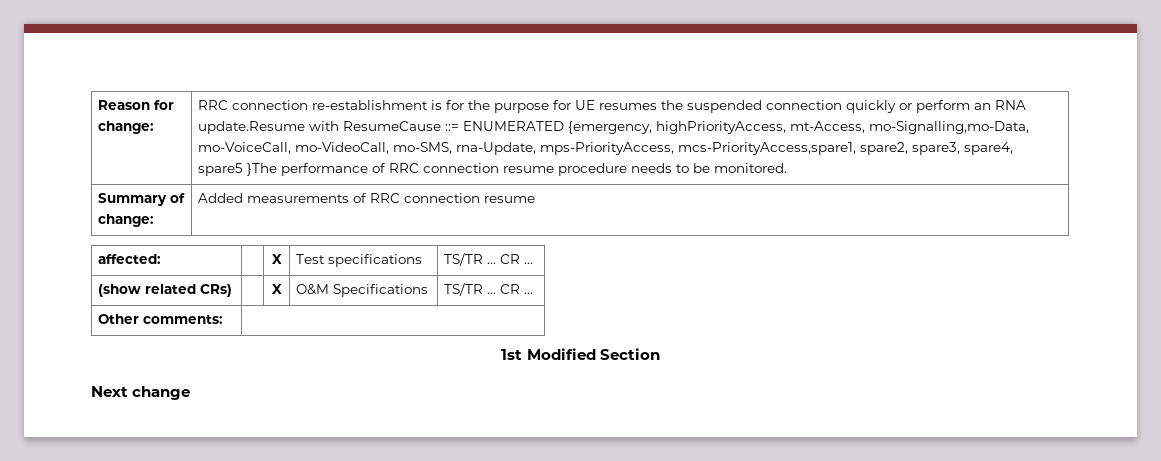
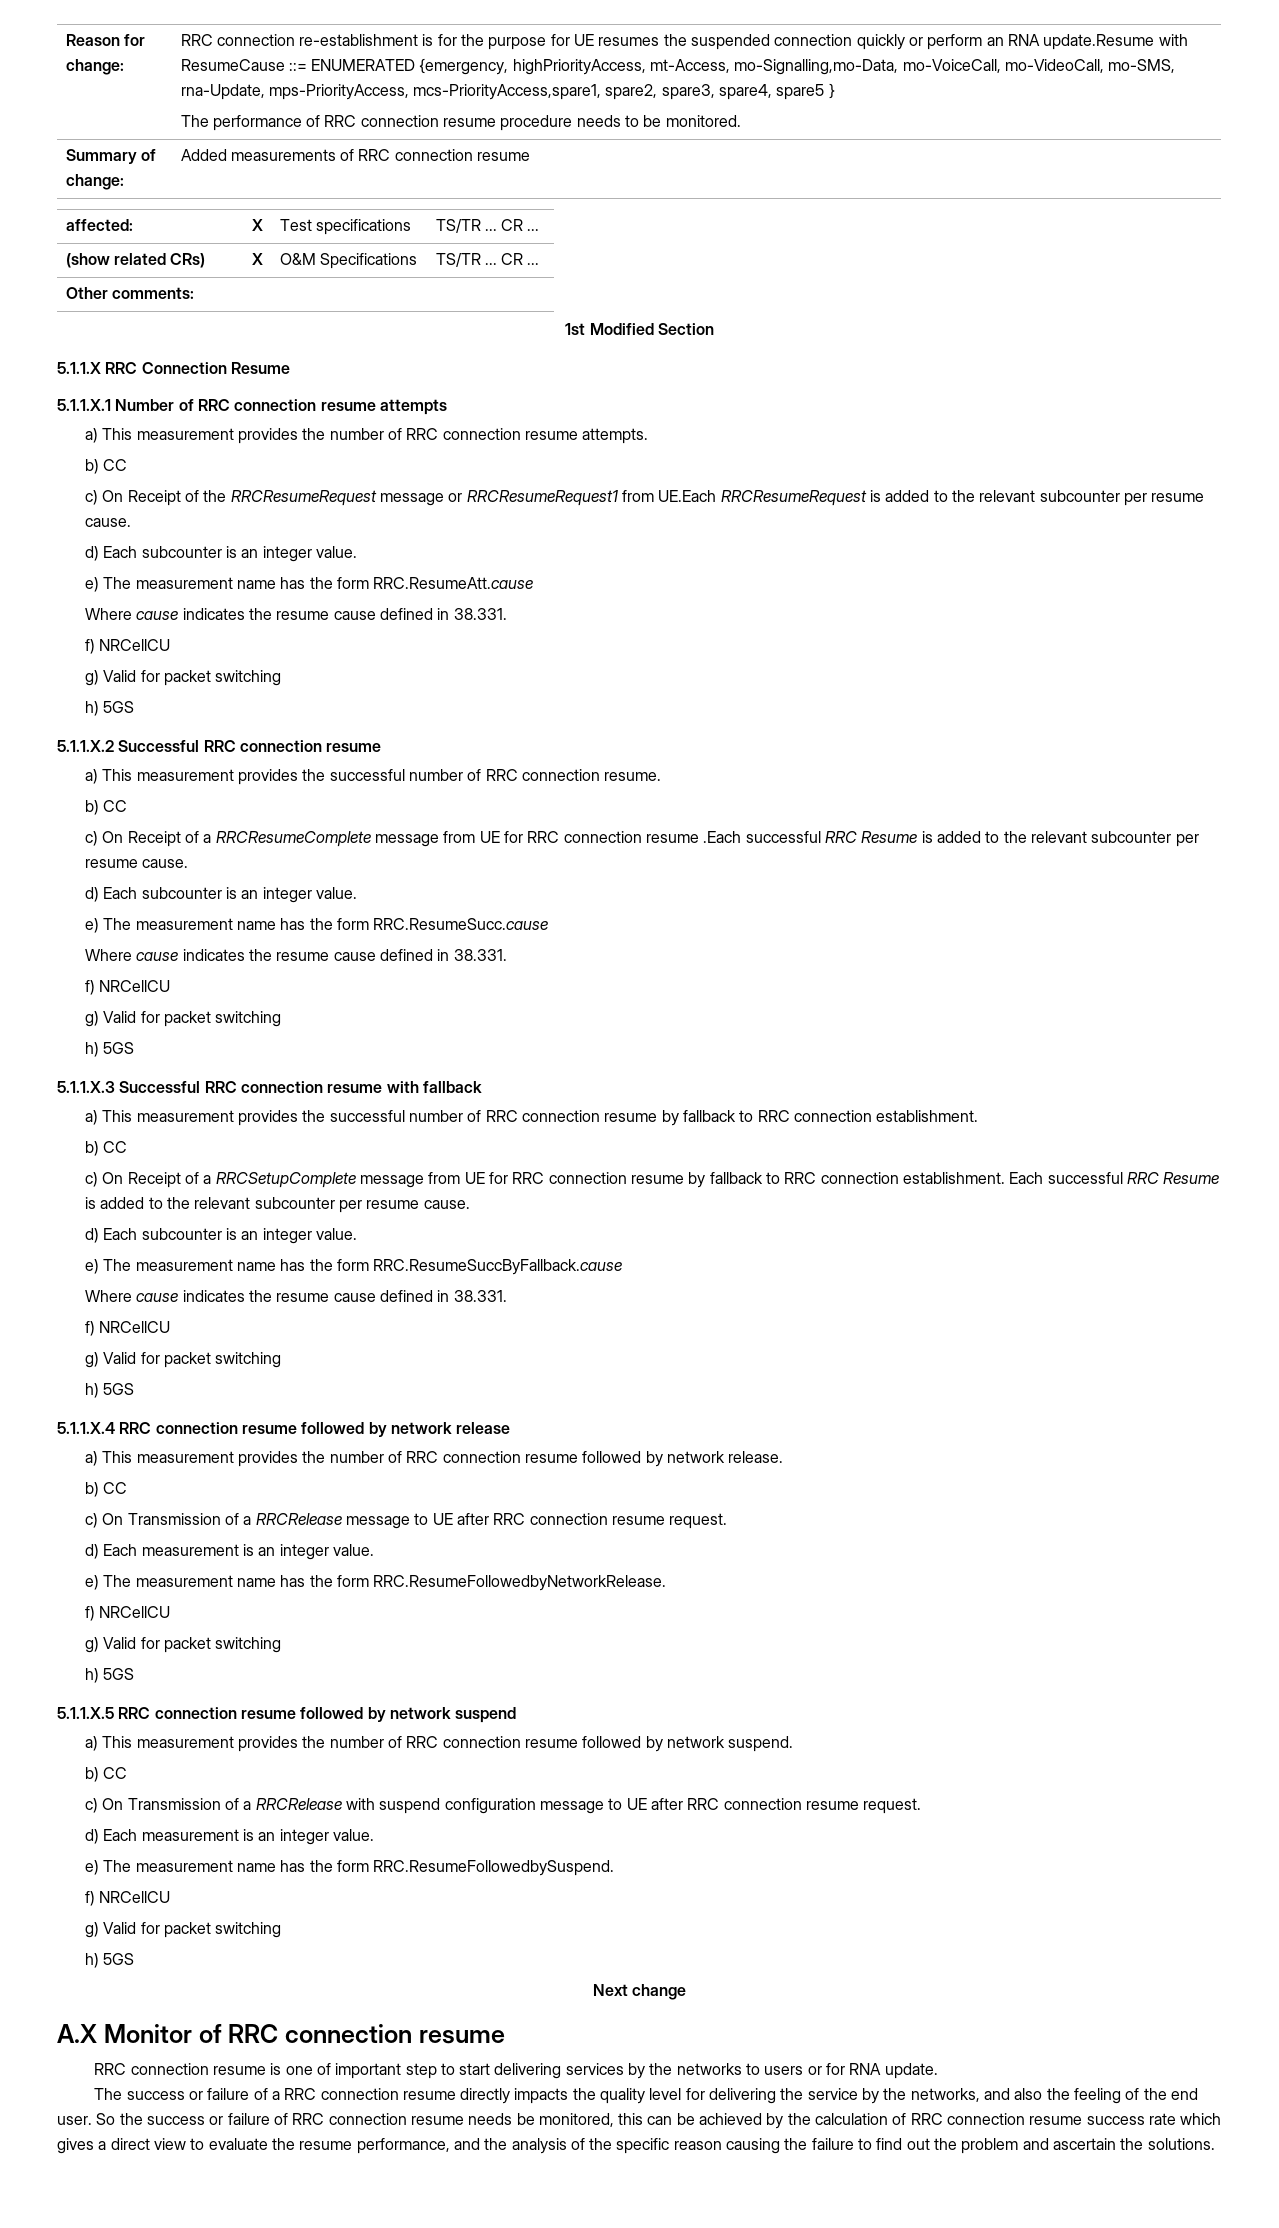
[247,163,278,176] }The -> [828,83,835,99] [180,115,209,127] } // The
[91,386,191,400] Next change -> [57,362,290,374] [57,399,447,415] [85,428,649,444] [85,459,128,474] [85,490,1205,506] [85,518,132,527] [85,546,358,562] [85,577,534,592] [85,608,507,620] [85,639,171,654] [85,670,282,686] [85,701,135,716] [57,740,382,752] [85,769,662,785] [85,800,128,815] [85,831,1199,847] [85,859,189,868] [85,887,358,903] [85,918,549,933] [85,949,507,961] [85,980,171,995] [85,1011,282,1027] [85,1042,135,1057] [57,1081,482,1093] [85,1110,979,1126] [85,1141,128,1156] [85,1172,1220,1188] [85,1197,470,1213] [85,1228,358,1244] [85,1259,623,1275] [85,1290,507,1302] [85,1321,171,1336] [85,1352,282,1368] [85,1383,135,1398] [57,1422,511,1437] [85,1451,784,1467] [85,1482,128,1497] [85,1513,728,1529] [85,1544,375,1560] [85,1575,667,1591] [85,1606,171,1621] [85,1637,282,1653] [85,1668,135,1683] [57,1707,517,1723] [85,1736,794,1752] [85,1767,128,1782] [85,1798,922,1814] [85,1829,375,1845] [85,1860,615,1876] [85,1891,171,1906] [85,1922,282,1938] [85,1953,135,1968] [592,1984,687,2000] [57,2024,505,2044] [94,2063,938,2079] [94,2088,1198,2104] [57,2113,1222,2129] [57,2138,1215,2154] 5.1.1.X RRC Connection Resume // 5.1.1.X.1 Number of RRC connection resume attempts // a) This measurement provides the number of RRC connection resume attempts. // b) CC // c) On Receipt of the RRCResumeRequest message or RRCResumeRequest1 from UE.Each RRCResumeRequest is added to the relevant subcounter per resume cause. // d) Each subcounter is an integer value. // e) The measurement name has the form RRC.ResumeAtt.cause // Where cause indicates the resume cause defined in 38.331. // f) NRCellCU // g) Valid for packet switching // h) 5GS // 5.1.1.X.2 Successful RRC connection resume // a) This measurement provides the successful number of RRC connection resume. // b) CC // c) On Receipt of a RRCResumeComplete message from UE for RRC connection resume .Each successful RRC Resume is added to the relevant subcounter per resume cause. // d) Each subcounter is an integer value. // e) The measurement name has the form RRC.ResumeSucc.cause // Where cause indicates the resume cause defined in 38.331. // f) NRCellCU // g) Valid for packet switching // h) 5GS // 5.1.1.X.3 Successful RRC connection resume with fallback // a) This measurement provides the successful number of RRC connection resume by fallback to RRC connection establishment. // b) CC // c) On Receipt of a RRCSetupComplete message from UE for RRC connection resume by fallback to RRC connection establishment. Each successful RRC Resume is added to the relevant subcounter per resume cause. // d) Each subcounter is an integer value. // e) The measurement name has the form RRC.ResumeSuccByFallback.cause // Where cause indicates the resume cause defined in 38.331. // f) NRCellCU // g) Valid for packet switching // h) 5GS // 5.1.1.X.4 RRC connection resume followed by network release // a) This measurement provides the number of RRC connection resume followed by network release. // b) CC // c) On Transmission of a RRCRelease message to UE after RRC connection resume request. // d) Each measurement is an integer value. // e) The measurement name has the form RRC.ResumeFollowedbyNetworkRelease. // f) NRCellCU // g) Valid for packet switching // h) 5GS // 5.1.1.X.5 RRC connection resume followed by network suspend // a) This measurement provides the number of RRC connection resume followed by network suspend. // b) CC // c) On Transmission of a RRCRelease with suspend configuration message to UE after RRC connection resume request. // d) Each measurement is an integer value. // e) The measurement name has the form RRC.ResumeFollowedbySuspend. // f) NRCellCU // g) Valid for packet switching // h) 5GS // Next change // A.X Monitor of RRC connection resume // RRC connection resume is one of important step to start delivering services by the networks to users or for RNA update. // The success or failure of a RRC connection resume directly impacts the quality level for delivering the service by the networks, and also the feeling of the end user. So the success or failure of RRC connection resume needs be monitored, this can be achieved by the calculation of RRC connection resume success rate which gives a direct view to evaluate the resume performance, and the analysis of the specific reason causing the failure to find out the problem and ascertain the solutions.

